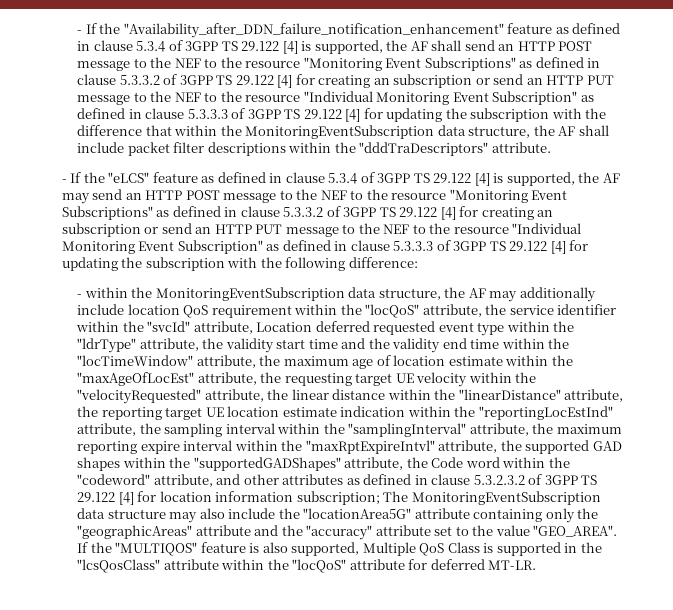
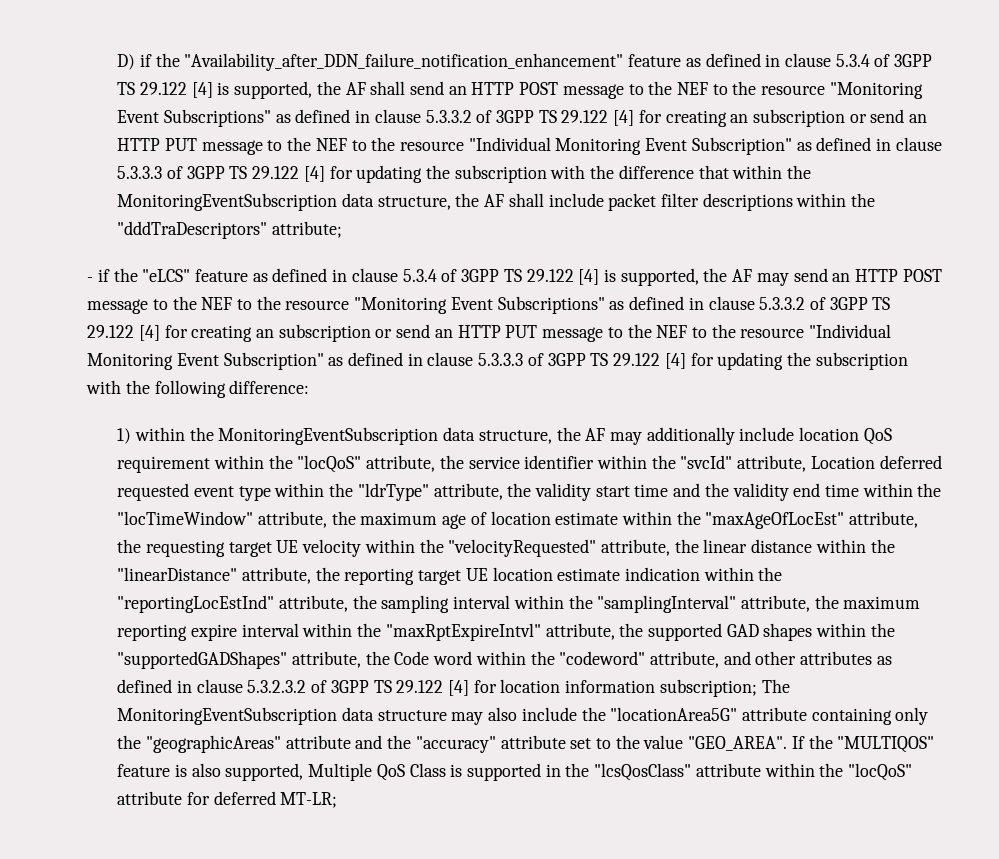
[77,23,97,34] - If -> [117,54,152,70] D) if
[491,142,551,153] [61,172,82,183] attribute. // - If -> [271,221,342,238] [87,269,110,282] attribute; // - if
[77,294,83,298] - -> [117,428,132,444] 1)
[488,560,537,570] MT-LR. -> [280,792,338,808] MT-LR;

